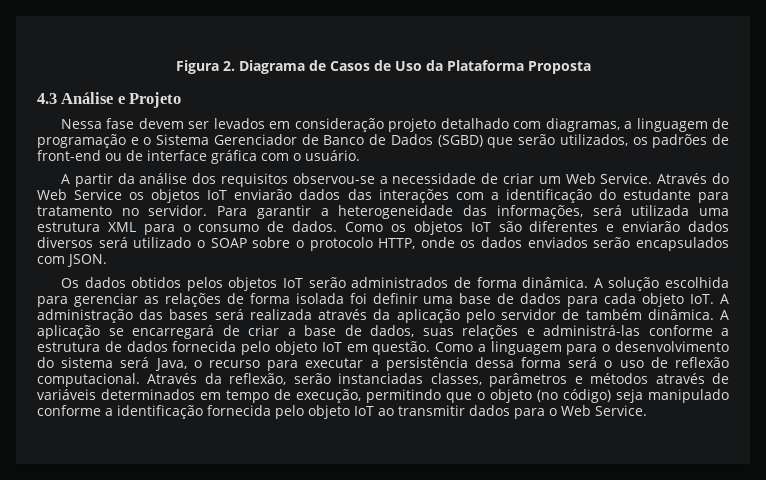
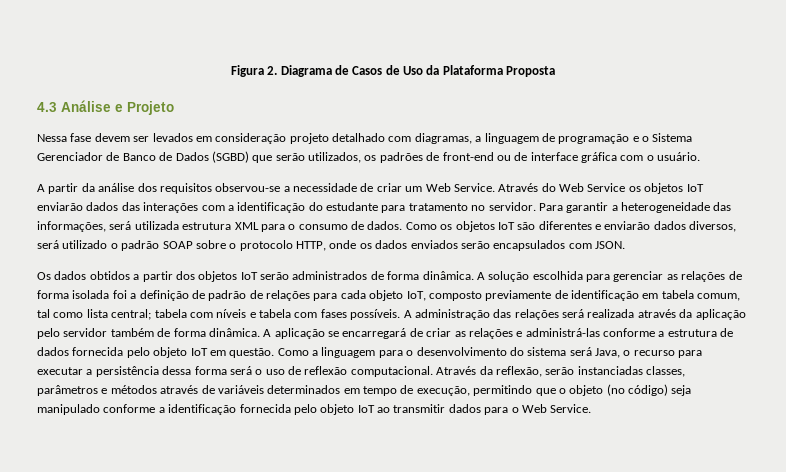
[699,208,730,216] uma -> (179, 225) none
[37,237,93,248] diversos -> [689,221,737,232] diversos,
(205, 244) none -> [121,240,160,251] padrão
[186,277,223,291] pelos -> [133,271,195,282] a partir dos
[372,293,715,307] definir uma base de dados para cada objeto IoT. -> [130,290,741,301] [37,309,401,320] a definição de padrão de relações para cada objeto IoT, composto previamente de identificação em tabela comum, tal como lista central; tabela com níveis e tabela com fases possíveis.
[169,309,209,320] bases -> [514,309,559,320] relações
[562,309,642,320] de também -> [110,328,206,337] também de forma
[287,325,454,337] a base de dados, suas -> [454,331,466,337] as

